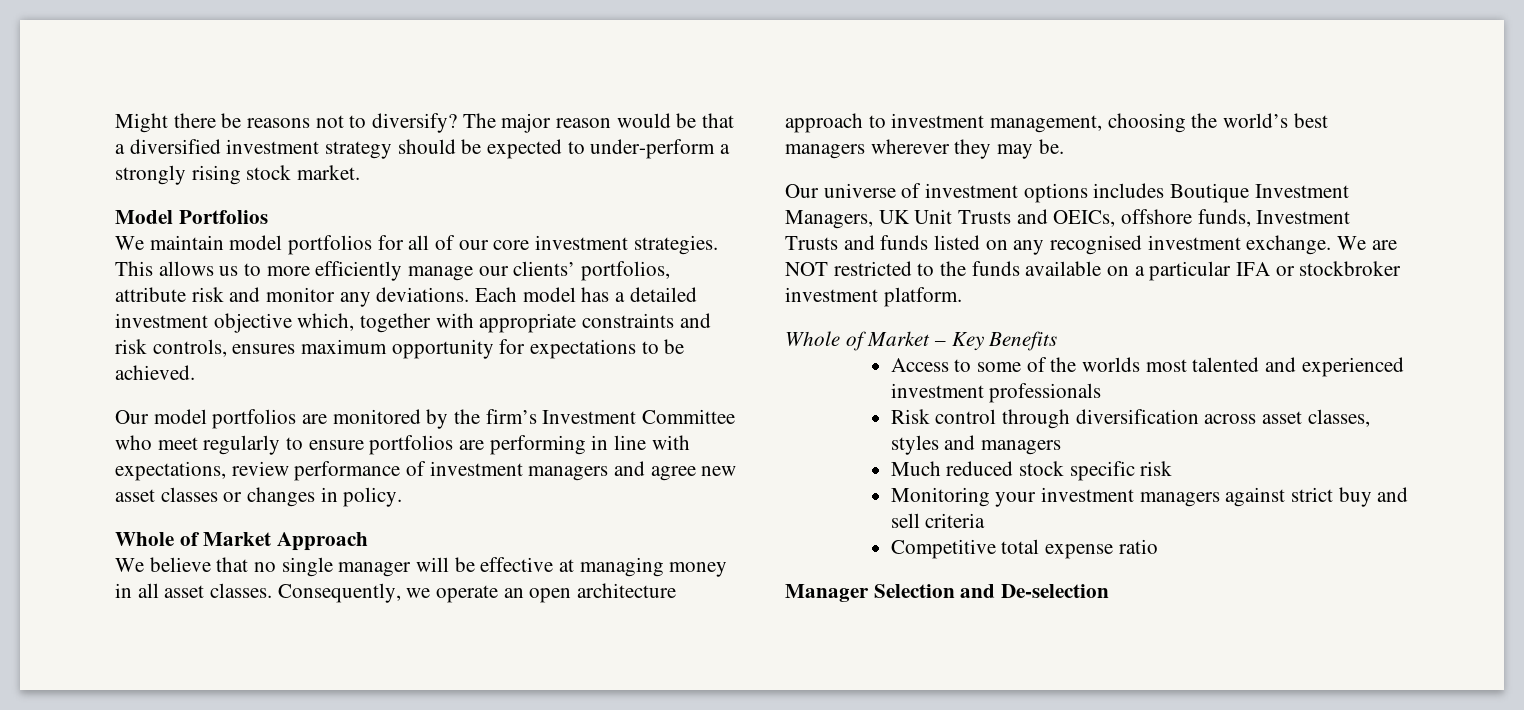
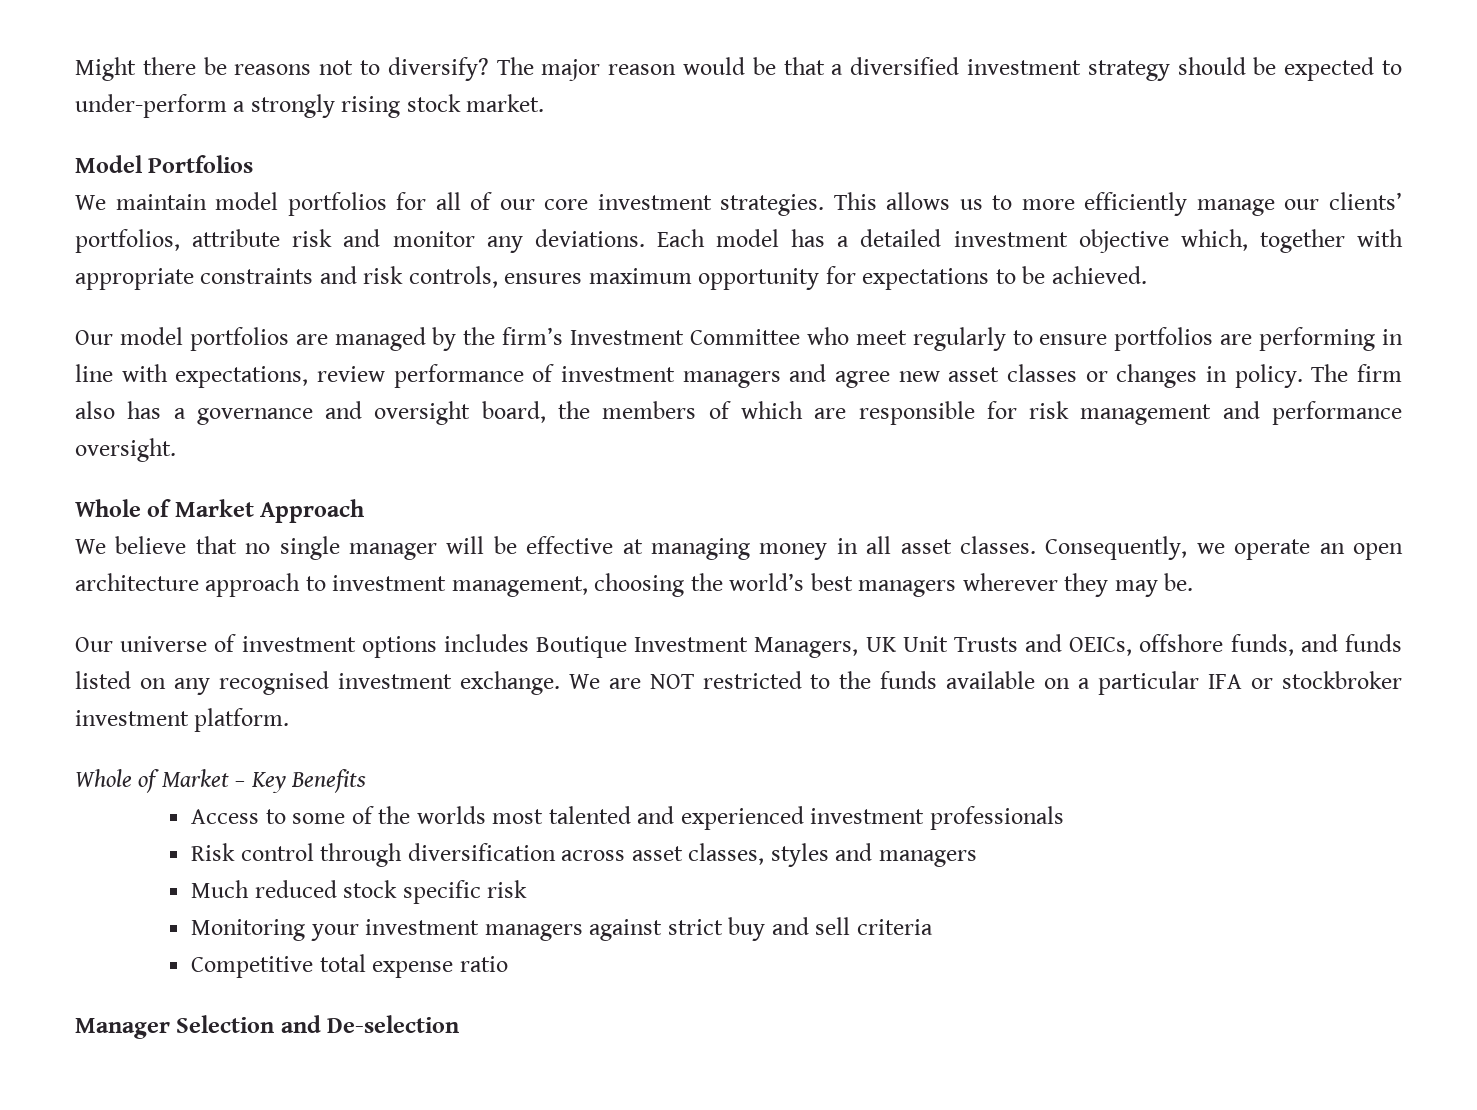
[332,409,421,424] monitored -> [334,327,426,351] managed
(403, 497) none -> [1311,364,1403,382] [75,401,1402,425] [75,438,176,462] The firm also has a governance and oversight board, the members of which are responsible for risk management and performance oversight.
[1256,210,1351,224] [785,236,838,250] Investment Trusts -> (1294, 645) none

